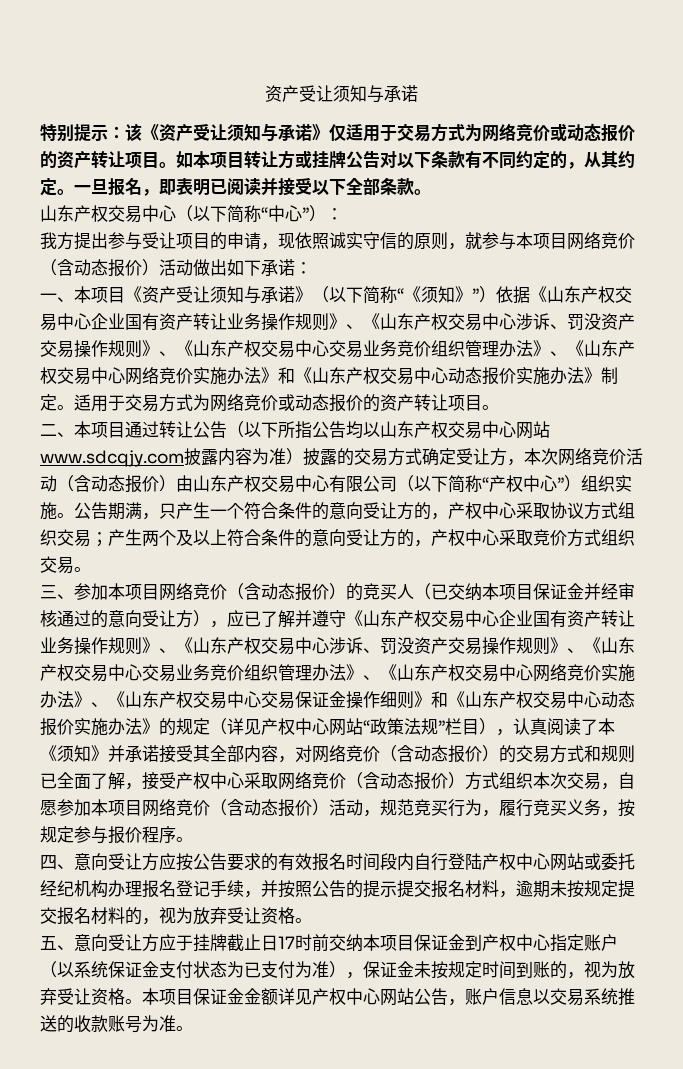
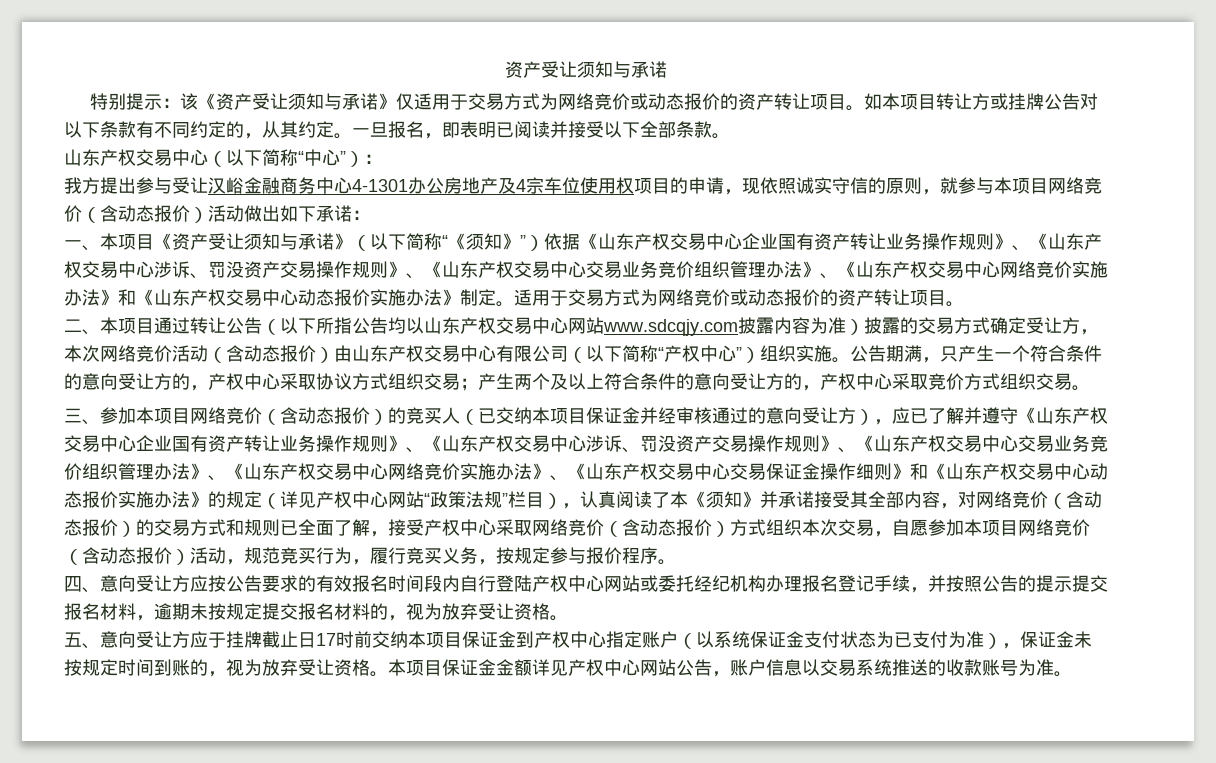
(176, 240) none -> [208,177,634,194] 汉峪金融商务中心4-1301办公房地产及4宗车位使用权

